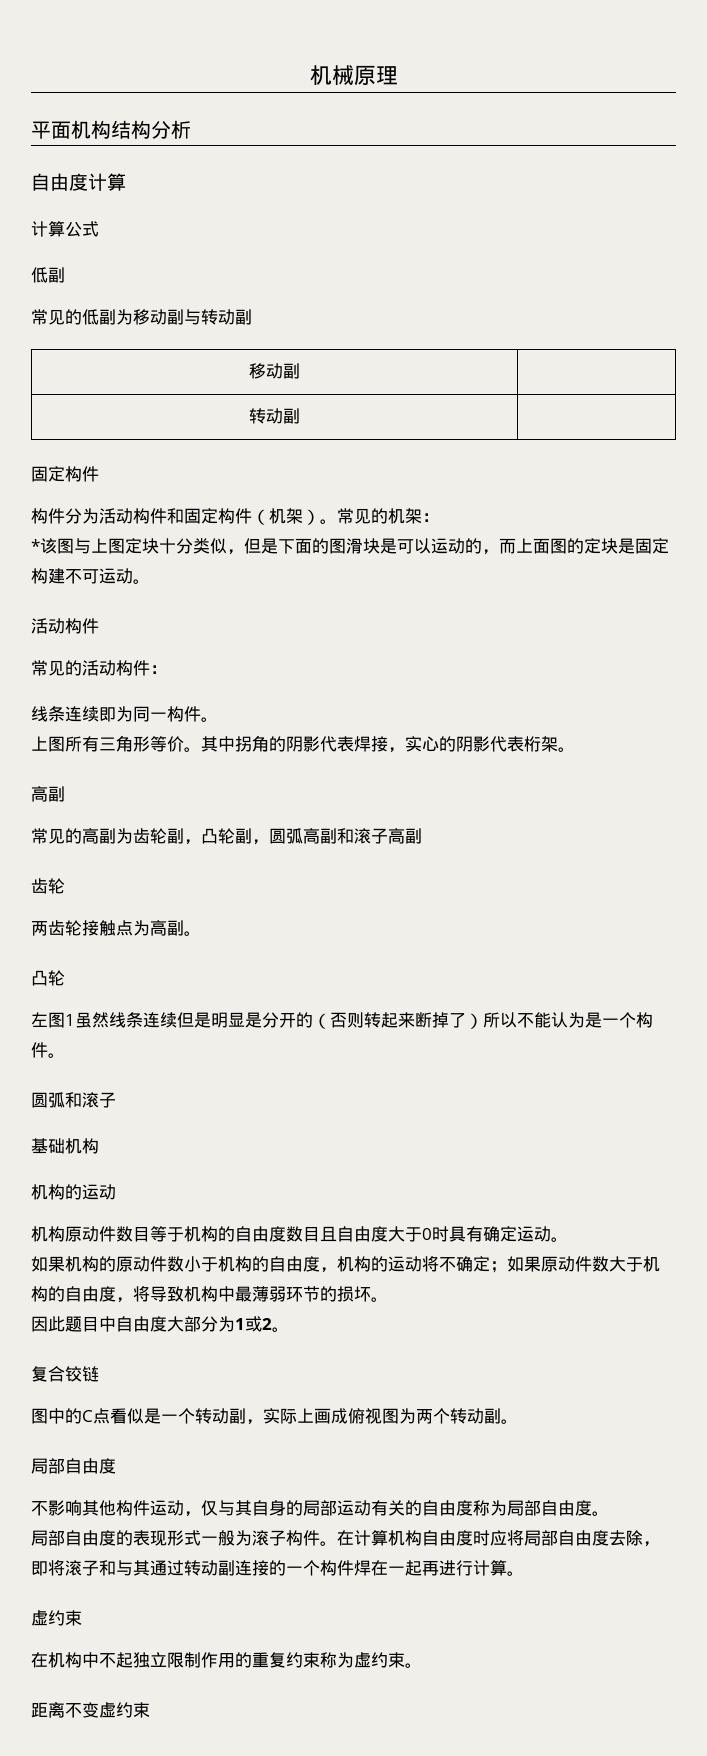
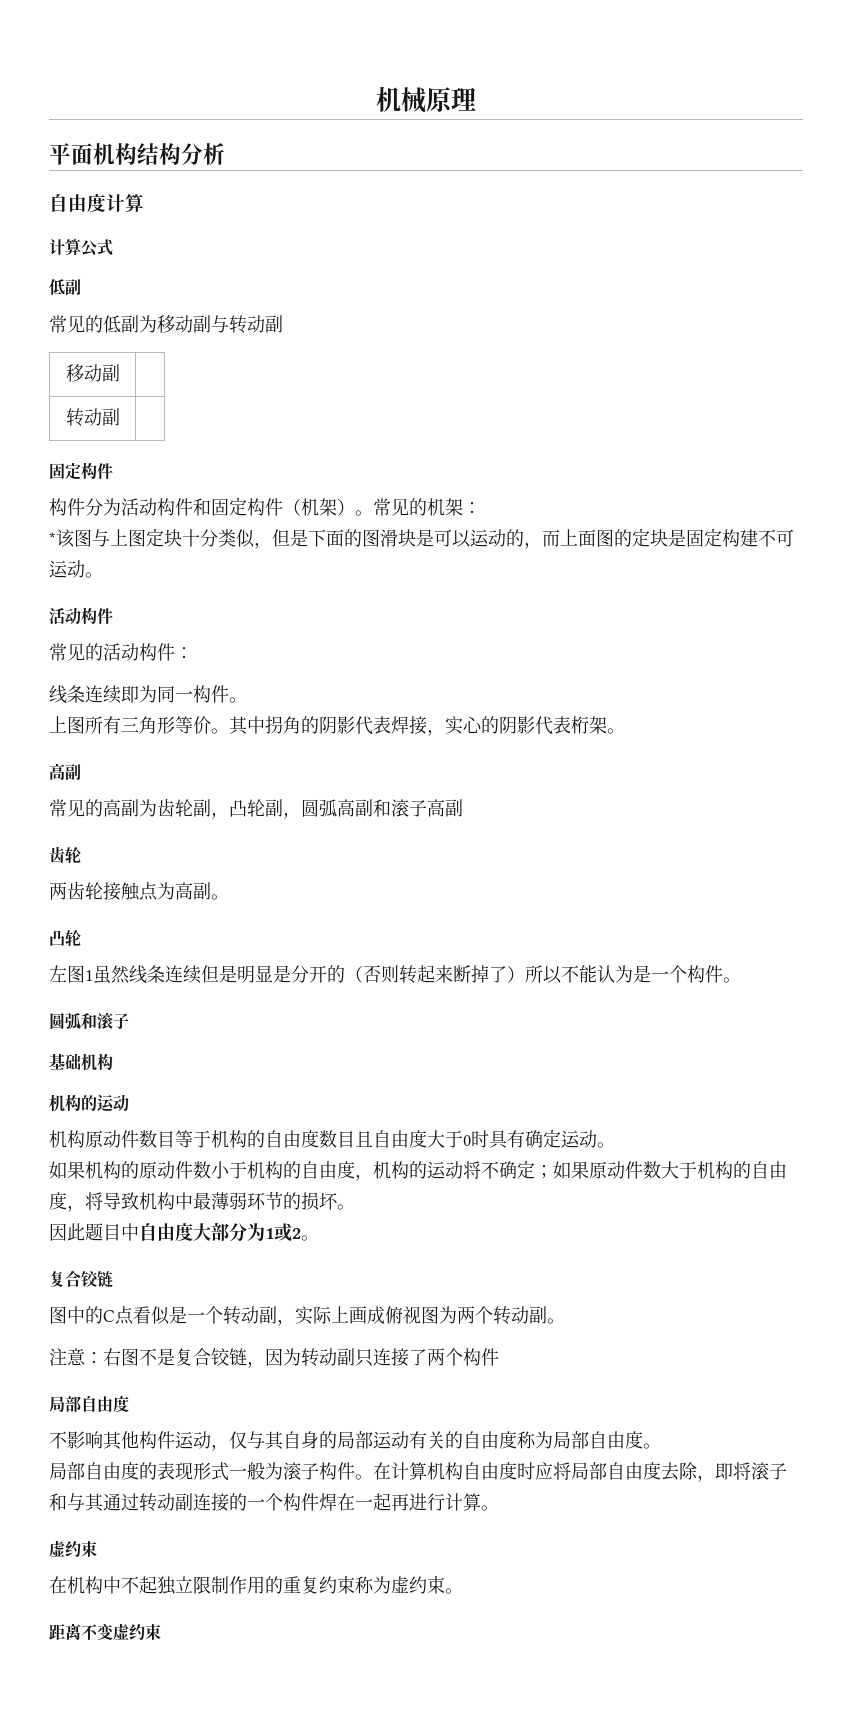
(518, 1421) none -> [49,1348,499,1368] // 注意：右图不是复合铰链，因为转动副只连接了两个构件

